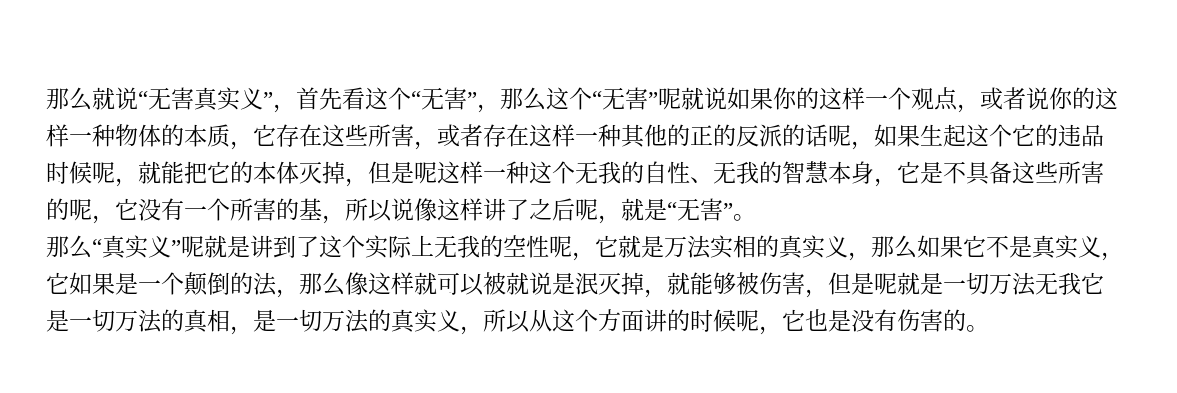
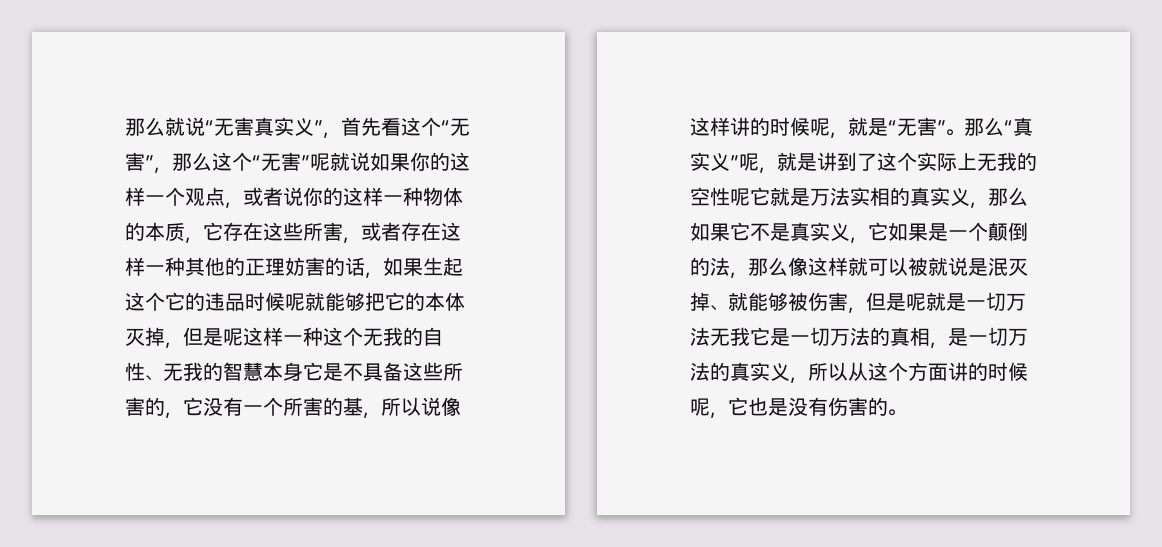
[713,124,851,147] 的反派的话呢 -> [265,257,365,276] 理妨害的话
[115,161,184,187] ，就能 -> [305,292,365,311] 就能够
[874,178,897,187] ， -> (303, 371) none
[69,199,92,221] 呢 -> (165, 406) none
[506,198,575,221] 了之后 -> [750,117,810,136] 的时候
(756, 217) // -> (964, 132) none
(204, 247) none -> [759,167,777,173] ，
[572,252,595,261] ， -> (750, 197) none
[644,289,667,298] ， -> [710,305,728,311] 、

